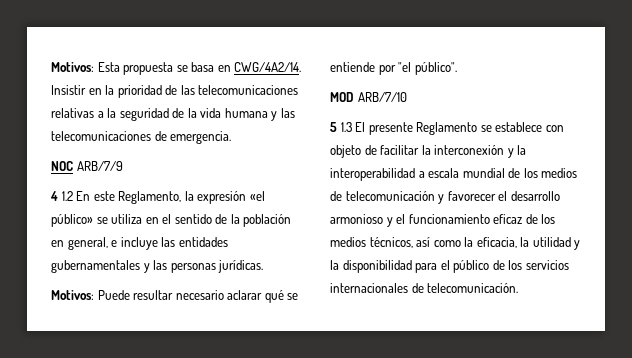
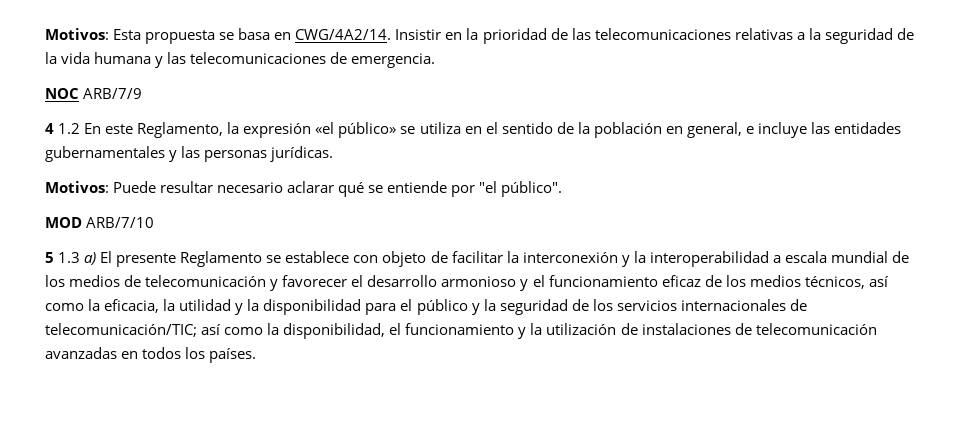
(352, 127) none -> [84,252,97,265] a)
(490, 266) none -> [471,299,568,315] y la seguridad
[427,283,519,293] telecomunicación. -> [45,323,877,339] [45,347,257,363] telecomunicación/TIC; así como la disponibilidad, el funcionamiento y la utilización de instalaciones de telecomunicación avanzadas en todos los países.

